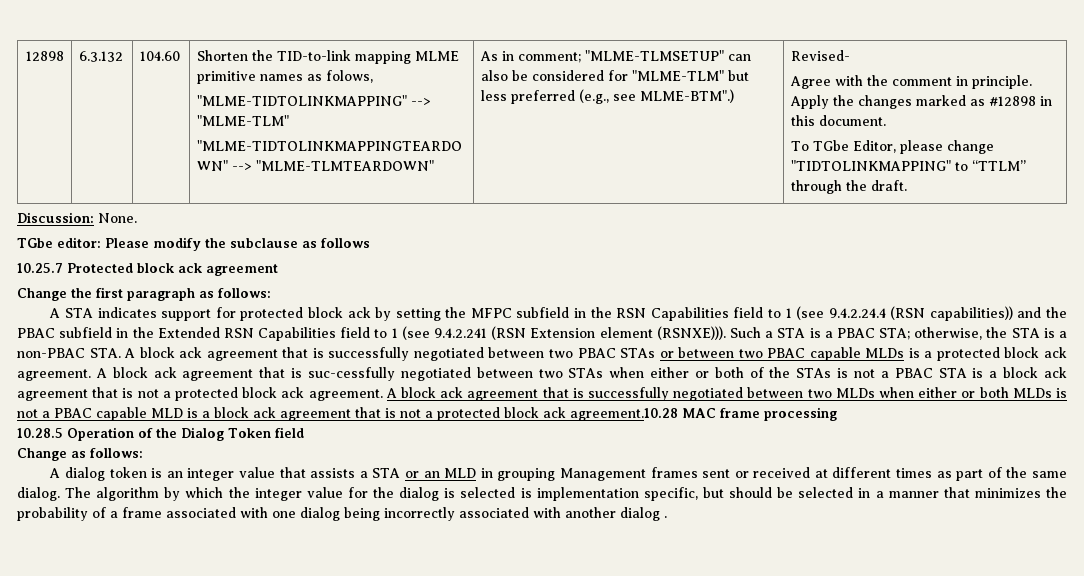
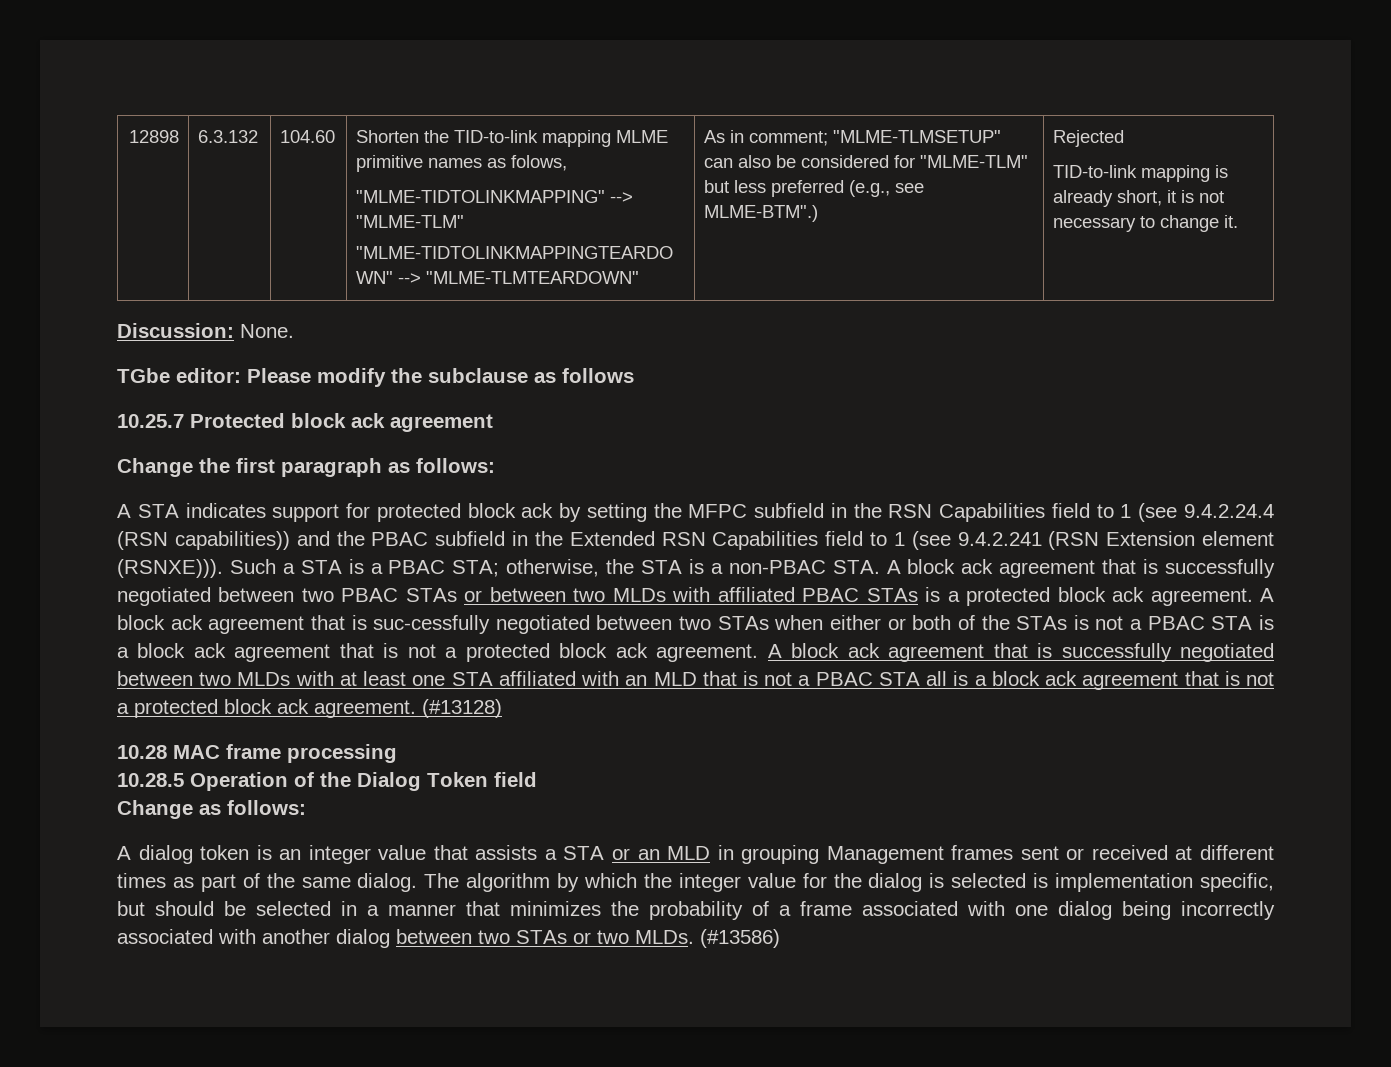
[790,50,850,61] [789,75,1032,89] [789,95,1052,109] [790,115,886,126] [790,140,994,154] [790,160,1026,171] [790,180,907,194] Revised- // Agree with the comment in principle. Apply the changes marked as #12898 in this document. // To TGbe Editor, please change "TIDTOLINKMAPPING" to “TTLM” through the draft. -> [1053,130,1125,147] [1053,165,1229,182] [1053,190,1225,207] [1053,215,1239,232] Rejected // TID-to-link mapping is already short, it is not necessary to change it.
[767,347,905,361] PBAC capable MLDs -> [612,587,918,602] MLDs with affiliated PBAC STAs
[879,387,1068,398] [17,407,183,421] when either or both MLDs is not a PBAC capable MLD -> [295,671,948,686] with at least one STA affiliated with an MLD that is not a PBAC STA all
[570,408,678,421] agreement.10.28 -> [314,699,502,718] [117,745,167,759] agreement. (#13128) // 10.28
[664,516,667,518] . -> [396,929,780,948] between two STAs or two MLDs. (#13586)

